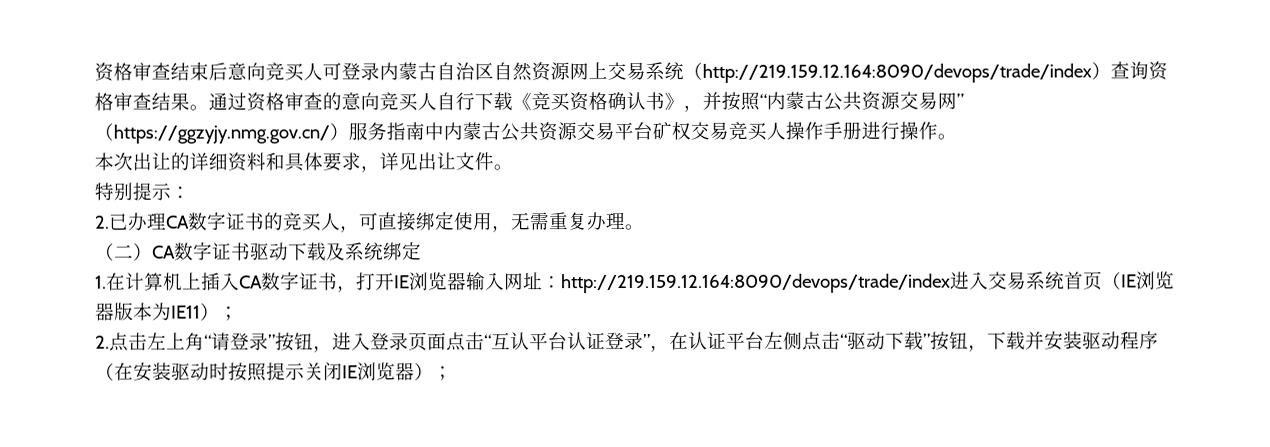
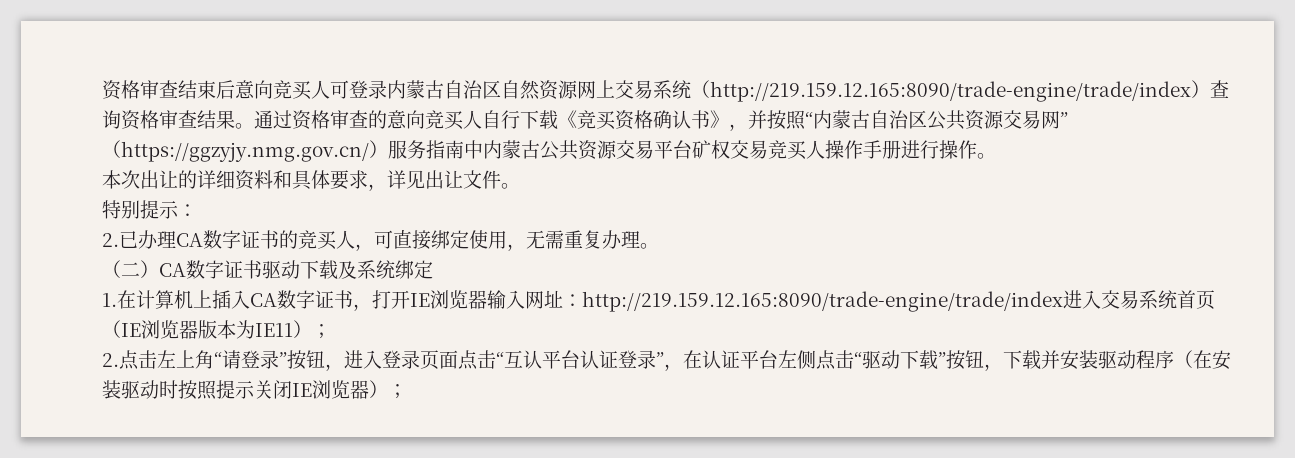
[702,63,1092,83] http://219.159.12.164:8090/devops/trade/index -> [710,81,1191,102] http://219.159.12.165:8090/trade-engine/trade/index
(824, 100) none -> [870,110,927,129] 自治区
[561,273,951,294] http://219.159.12.164:8090/devops/trade/index -> [582,291,1063,312] http://219.159.12.165:8090/trade-engine/trade/index

